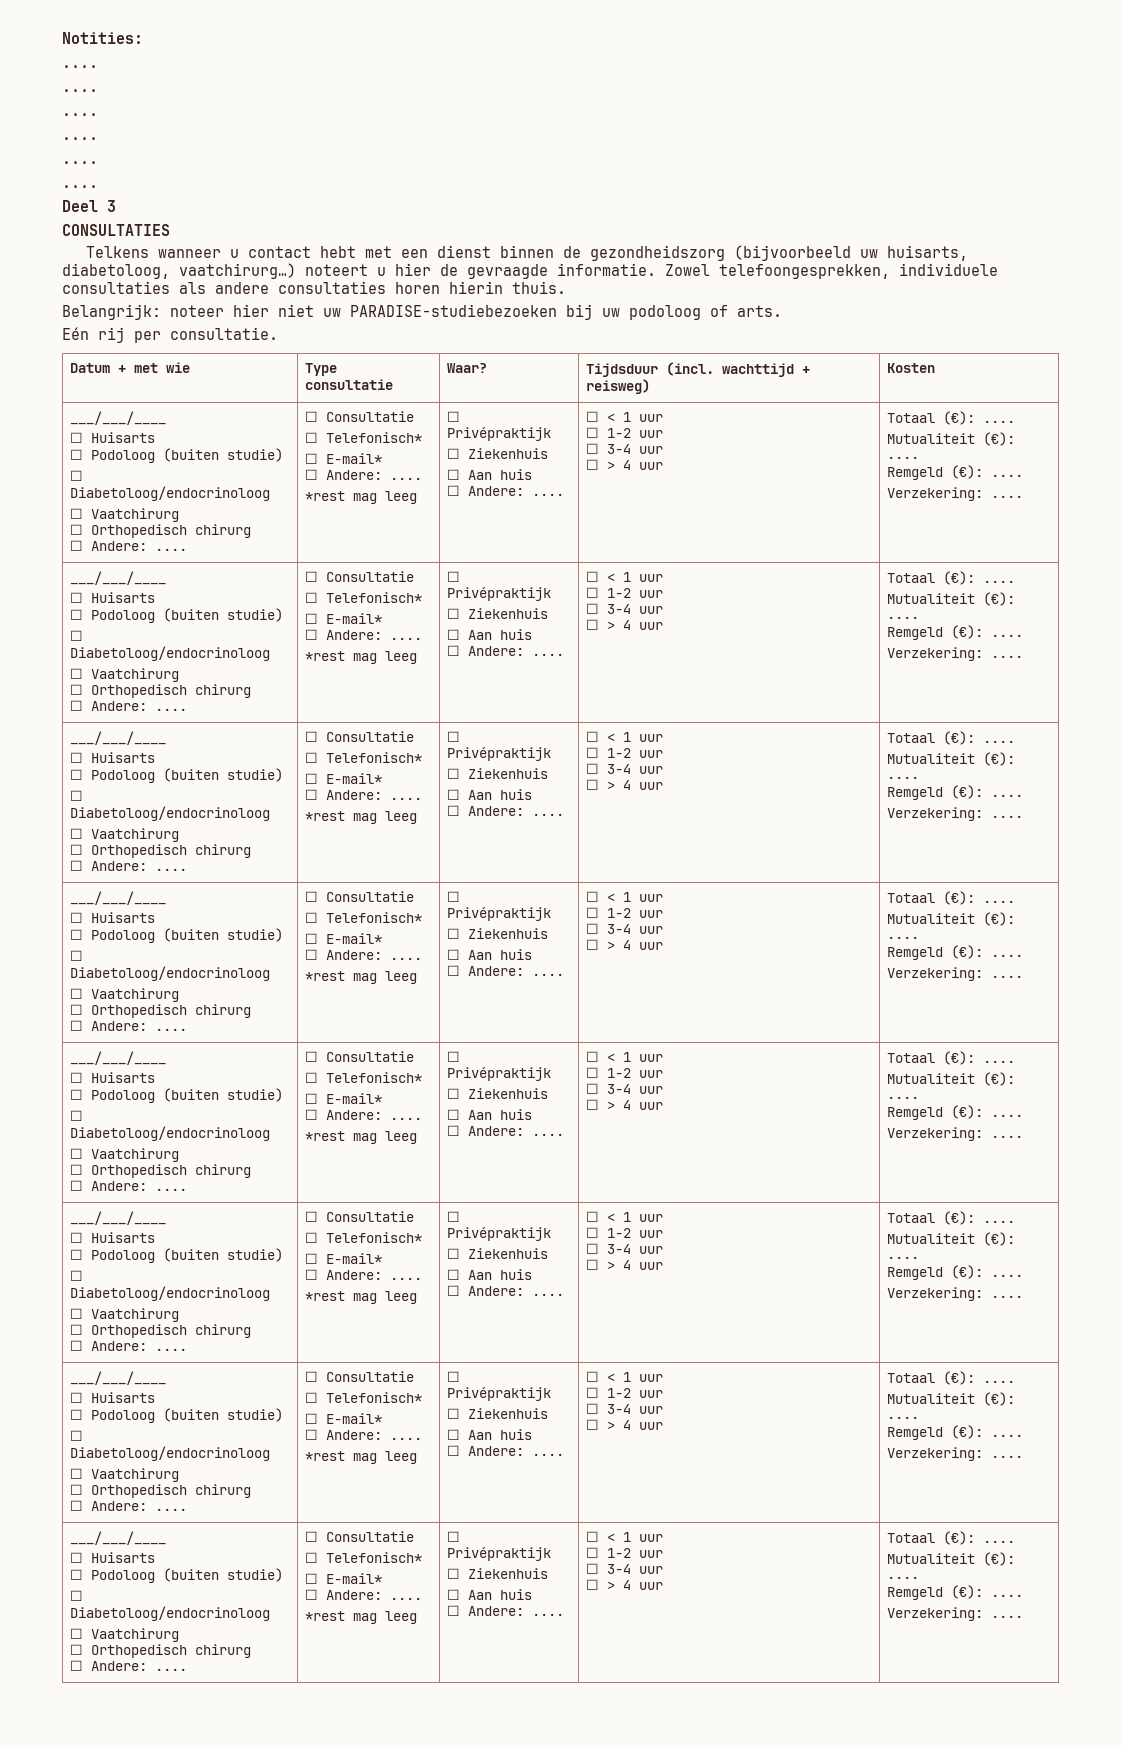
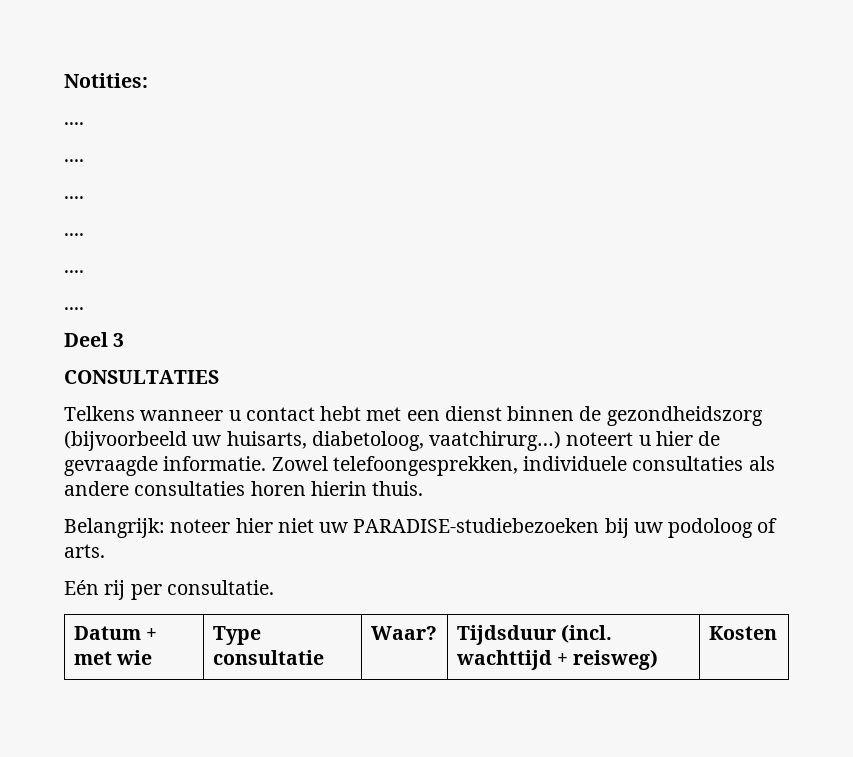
[70,411,167,425] [70,432,156,443] [70,448,284,463] [70,470,84,481] [70,486,271,501] [70,508,180,522] [70,524,252,538] [70,540,188,551] [305,411,415,422] [305,432,423,443] [305,453,383,464] [305,469,423,480] [305,491,418,504] [447,411,461,422] [447,427,552,441] [447,448,549,459] [447,469,533,480] [447,485,565,496] [586,411,664,422] [586,427,664,438] [586,443,664,454] [586,459,664,470] [887,411,1016,425] [887,432,1016,446] [887,456,920,459] [887,465,1024,480] [887,487,1024,501] [70,571,167,585] [70,592,156,603] [70,608,284,623] [70,630,84,641] [70,646,271,661] [70,668,180,682] [70,684,252,698] [70,700,188,711] [305,571,415,582] [305,592,423,603] [305,613,383,624] [305,629,423,640] [305,651,418,664] [447,571,461,582] [447,587,552,601] [447,608,549,619] [447,629,533,640] [447,645,565,656] [586,571,664,582] [586,587,664,598] [586,603,664,614] [586,619,664,630] [887,571,1016,585] [887,592,1016,606] [887,616,920,619] [887,625,1024,640] [887,647,1024,661] [70,731,167,745] [70,752,156,763] [70,768,284,783] [70,790,84,801] [70,806,271,821] [70,828,180,842] [70,844,252,858] [70,860,188,871] [305,731,415,742] [305,752,423,763] [305,773,383,784] [305,789,423,800] [305,811,418,824] [447,731,461,742] [447,747,552,761] [447,768,549,779] [447,789,533,800] [447,805,565,816] [586,731,664,742] [586,747,664,758] [586,763,664,774] [586,779,664,790] [887,731,1016,745] [887,752,1016,766] [887,776,920,779] [887,785,1024,800] [887,807,1024,821] [70,891,167,905] [70,912,156,923] [70,928,284,943] [70,950,84,961] [70,966,271,981] [70,988,180,1002] [70,1004,252,1018] [70,1020,188,1031] [305,891,415,902] [305,912,423,923] [305,933,383,944] [305,949,423,960] [305,971,418,984] [447,891,461,902] [447,907,552,921] [447,928,549,939] [447,949,533,960] [447,965,565,976] [586,891,664,902] [586,907,664,918] [586,923,664,934] [586,939,664,950] [887,891,1016,905] [887,912,1016,926] [887,936,920,939] [887,945,1024,960] [887,967,1024,981] [70,1051,167,1065] [70,1072,156,1083] [70,1088,284,1103] [70,1110,84,1121] [70,1126,271,1141] [70,1148,180,1162] [70,1164,252,1178] [70,1180,188,1191] [305,1051,415,1062] [305,1072,423,1083] [305,1093,383,1104] [305,1109,423,1120] [305,1131,418,1144] [447,1051,461,1062] [447,1067,552,1081] [447,1088,549,1099] [447,1109,533,1120] [447,1125,565,1136] [586,1051,664,1062] [586,1067,664,1078] [586,1083,664,1094] [586,1099,664,1110] [887,1051,1016,1065] [887,1072,1016,1086] [887,1096,920,1099] [887,1105,1024,1120] [887,1127,1024,1141] [70,1211,167,1225] [70,1232,156,1243] [70,1248,284,1263] [70,1270,84,1281] [70,1286,271,1301] [70,1308,180,1322] [70,1324,252,1338] [70,1340,188,1351] [305,1211,415,1222] [305,1232,423,1243] [305,1253,383,1264] [305,1269,423,1280] [305,1291,418,1304] [447,1211,461,1222] [447,1227,552,1241] [447,1248,549,1259] [447,1269,533,1280] [447,1285,565,1296] [586,1211,664,1222] [586,1227,664,1238] [586,1243,664,1254] [586,1259,664,1270] [887,1211,1016,1225] [887,1232,1016,1246] [887,1256,920,1259] [887,1265,1024,1280] [887,1287,1024,1301] [70,1371,167,1385] [70,1392,156,1403] [70,1408,284,1423] [70,1430,84,1441] [70,1446,271,1461] [70,1468,180,1482] [70,1484,252,1498] [70,1500,188,1511] [305,1371,415,1382] [305,1392,423,1403] [305,1413,383,1424] [305,1429,423,1440] [305,1451,418,1464] [447,1371,461,1382] [447,1387,552,1401] [447,1408,549,1419] [447,1429,533,1440] [447,1445,565,1456] [586,1371,664,1382] [586,1387,664,1398] [586,1403,664,1414] [586,1419,664,1430] [887,1371,1016,1385] [887,1392,1016,1406] [887,1416,920,1419] [887,1425,1024,1440] [887,1447,1024,1461] [70,1531,167,1545] [70,1552,156,1563] [70,1568,284,1583] [70,1590,84,1601] [70,1606,271,1621] [70,1628,180,1642] [70,1644,252,1658] [70,1660,188,1671] [305,1531,415,1542] [305,1552,423,1563] [305,1573,383,1584] [305,1589,423,1600] [305,1611,418,1624] [447,1531,461,1542] [447,1547,552,1561] [447,1568,549,1579] [447,1589,533,1600] [447,1605,565,1616] [586,1531,664,1542] [586,1547,664,1558] [586,1563,664,1574] [586,1579,664,1590] [887,1531,1016,1545] [887,1552,1016,1566] [887,1576,920,1579] [887,1585,1024,1600] [887,1607,1024,1621] // ___/___/____ // ☐ Huisarts // ☐ Podoloog (buiten studie) // ☐ Diabetoloog/endocrinoloog // ☐ Vaatchirurg // ☐ Orthopedisch chirurg // ☐ Andere: .... | ☐ Consultatie // ☐ Telefonisch* // ☐ E-mail* // ☐ Andere: .... // *rest mag leeg | ☐ Privépraktijk // ☐ Ziekenhuis // ☐ Aan huis // ☐ Andere: .... | ☐ < 1 uur // ☐ 1-2 uur // ☐ 3-4 uur // ☐ > 4 uur | Totaal (€): .... // Mutualiteit (€): .... // Remgeld (€): .... // Verzekering: .... // ___/___/____ // ☐ Huisarts // ☐ Podoloog (buiten studie) // ☐ Diabetoloog/endocrinoloog // ☐ Vaatchirurg // ☐ Orthopedisch chirurg // ☐ Andere: .... | ☐ Consultatie // ☐ Telefonisch* // ☐ E-mail* // ☐ Andere: .... // *rest mag leeg | ☐ Privépraktijk // ☐ Ziekenhuis // ☐ Aan huis // ☐ Andere: .... | ☐ < 1 uur // ☐ 1-2 uur // ☐ 3-4 uur // ☐ > 4 uur | Totaal (€): .... // Mutualiteit (€): .... // Remgeld (€): .... // Verzekering: .... // ___/___/____ // ☐ Huisarts // ☐ Podoloog (buiten studie) // ☐ Diabetoloog/endocrinoloog // ☐ Vaatchirurg // ☐ Orthopedisch chirurg // ☐ Andere: .... | ☐ Consultatie // ☐ Telefonisch* // ☐ E-mail* // ☐ Andere: .... // *rest mag leeg | ☐ Privépraktijk // ☐ Ziekenhuis // ☐ Aan huis // ☐ Andere: .... | ☐ < 1 uur // ☐ 1-2 uur // ☐ 3-4 uur // ☐ > 4 uur | Totaal (€): .... // Mutualiteit (€): .... // Remgeld (€): .... // Verzekering: .... // ___/___/____ // ☐ Huisarts // ☐ Podoloog (buiten studie) // ☐ Diabetoloog/endocrinoloog // ☐ Vaatchirurg // ☐ Orthopedisch chirurg // ☐ Andere: .... | ☐ Consultatie // ☐ Telefonisch* // ☐ E-mail* // ☐ Andere: .... // *rest mag leeg | ☐ Privépraktijk // ☐ Ziekenhuis // ☐ Aan huis // ☐ Andere: .... | ☐ < 1 uur // ☐ 1-2 uur // ☐ 3-4 uur // ☐ > 4 uur | Totaal (€): .... // Mutualiteit (€): .... // Remgeld (€): .... // Verzekering: .... // ___/___/____ // ☐ Huisarts // ☐ Podoloog (buiten studie) // ☐ Diabetoloog/endocrinoloog // ☐ Vaatchirurg // ☐ Orthopedisch chirurg // ☐ Andere: .... | ☐ Consultatie // ☐ Telefonisch* // ☐ E-mail* // ☐ Andere: .... // *rest mag leeg | ☐ Privépraktijk // ☐ Ziekenhuis // ☐ Aan huis // ☐ Andere: .... | ☐ < 1 uur // ☐ 1-2 uur // ☐ 3-4 uur // ☐ > 4 uur | Totaal (€): .... // Mutualiteit (€): .... // Remgeld (€): .... // Verzekering: .... // ___/___/____ // ☐ Huisarts // ☐ Podoloog (buiten studie) // ☐ Diabetoloog/endocrinoloog // ☐ Vaatchirurg // ☐ Orthopedisch chirurg // ☐ Andere: .... | ☐ Consultatie // ☐ Telefonisch* // ☐ E-mail* // ☐ Andere: .... // *rest mag leeg | ☐ Privépraktijk // ☐ Ziekenhuis // ☐ Aan huis // ☐ Andere: .... | ☐ < 1 uur // ☐ 1-2 uur // ☐ 3-4 uur // ☐ > 4 uur | Totaal (€): .... // Mutualiteit (€): .... // Remgeld (€): .... // Verzekering: .... // ___/___/____ // ☐ Huisarts // ☐ Podoloog (buiten studie) // ☐ Diabetoloog/endocrinoloog // ☐ Vaatchirurg // ☐ Orthopedisch chirurg // ☐ Andere: .... | ☐ Consultatie // ☐ Telefonisch* // ☐ E-mail* // ☐ Andere: .... // *rest mag leeg | ☐ Privépraktijk // ☐ Ziekenhuis // ☐ Aan huis // ☐ Andere: .... | ☐ < 1 uur // ☐ 1-2 uur // ☐ 3-4 uur // ☐ > 4 uur | Totaal (€): .... // Mutualiteit (€): .... // Remgeld (€): .... // Verzekering: .... // ___/___/____ // ☐ Huisarts // ☐ Podoloog (buiten studie) // ☐ Diabetoloog/endocrinoloog // ☐ Vaatchirurg // ☐ Orthopedisch chirurg // ☐ Andere: .... | ☐ Consultatie // ☐ Telefonisch* // ☐ E-mail* // ☐ Andere: .... // *rest mag leeg | ☐ Privépraktijk // ☐ Ziekenhuis // ☐ Aan huis // ☐ Andere: .... | ☐ < 1 uur // ☐ 1-2 uur // ☐ 3-4 uur // ☐ > 4 uur | Totaal (€): .... // Mutualiteit (€): .... // Remgeld (€): .... // Verzekering: .... -> (777, 633) none

